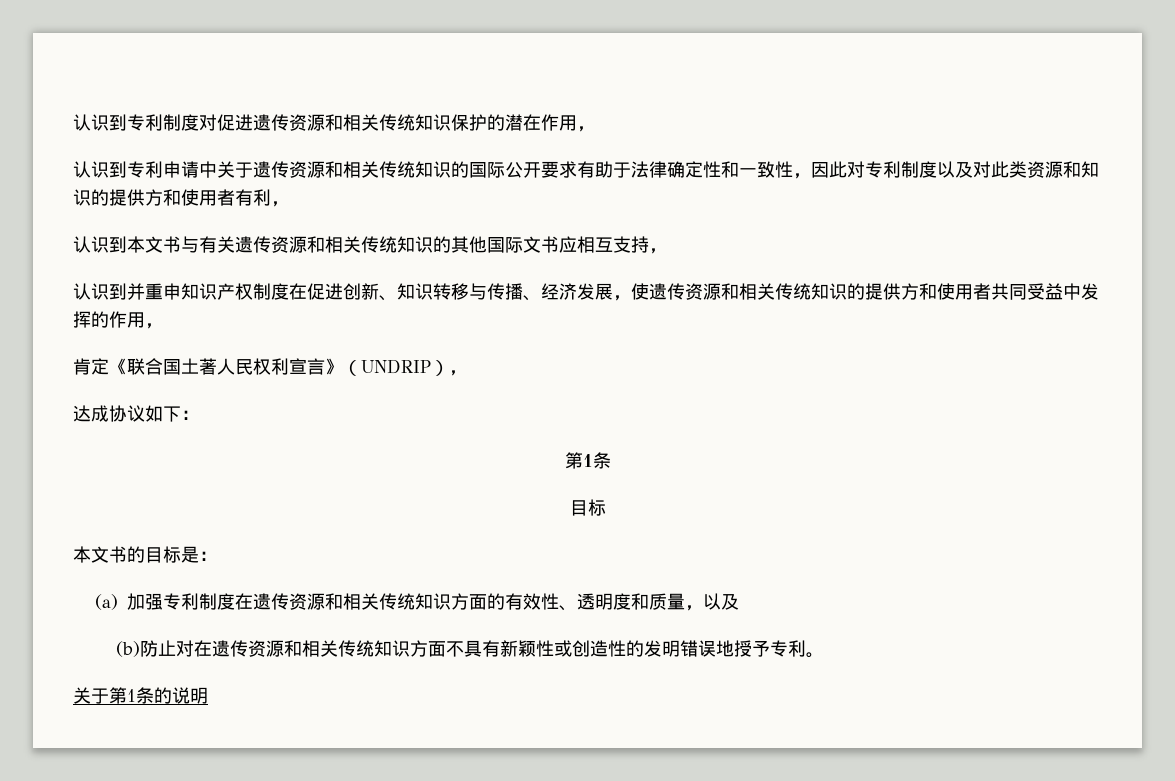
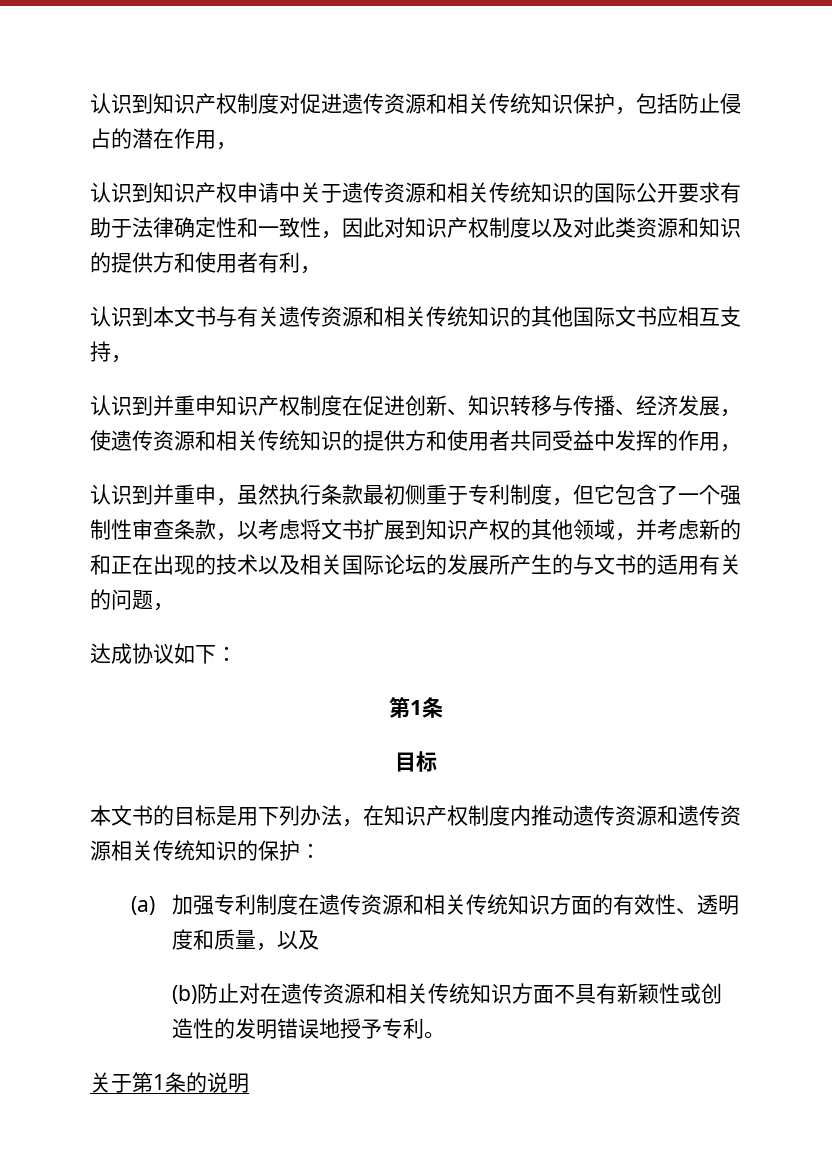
[73,114,163,131] 认识到专利 -> [90,93,237,114] 认识到知识产权
(487, 122) none -> [615,93,741,115] [90,128,111,149] ，包括防止侵占
[127,161,163,178] 专利 -> [153,182,237,203] 知识产权
[865,161,901,178] 专利 -> [405,217,489,238] 知识产权
[73,358,449,376] 肯定《联合国土著人民权利宣言》（UNDRIP） -> [90,484,741,506] [90,519,741,541] [90,554,741,575] [90,589,153,610] 认识到并重申，虽然执行条款最初侧重于专利制度，但它包含了一个强制性审查条款，以考虑将文书扩展到知识产权的其他领域，并考虑新的和正在出现的技术以及相关国际论坛的发展所产生的与文书的适用有关的问题
(199, 554) none -> [237,805,741,827] [90,840,300,861] 用下列办法，在知识产权制度内推动遗传资源和遗传资源相关传统知识的保护

